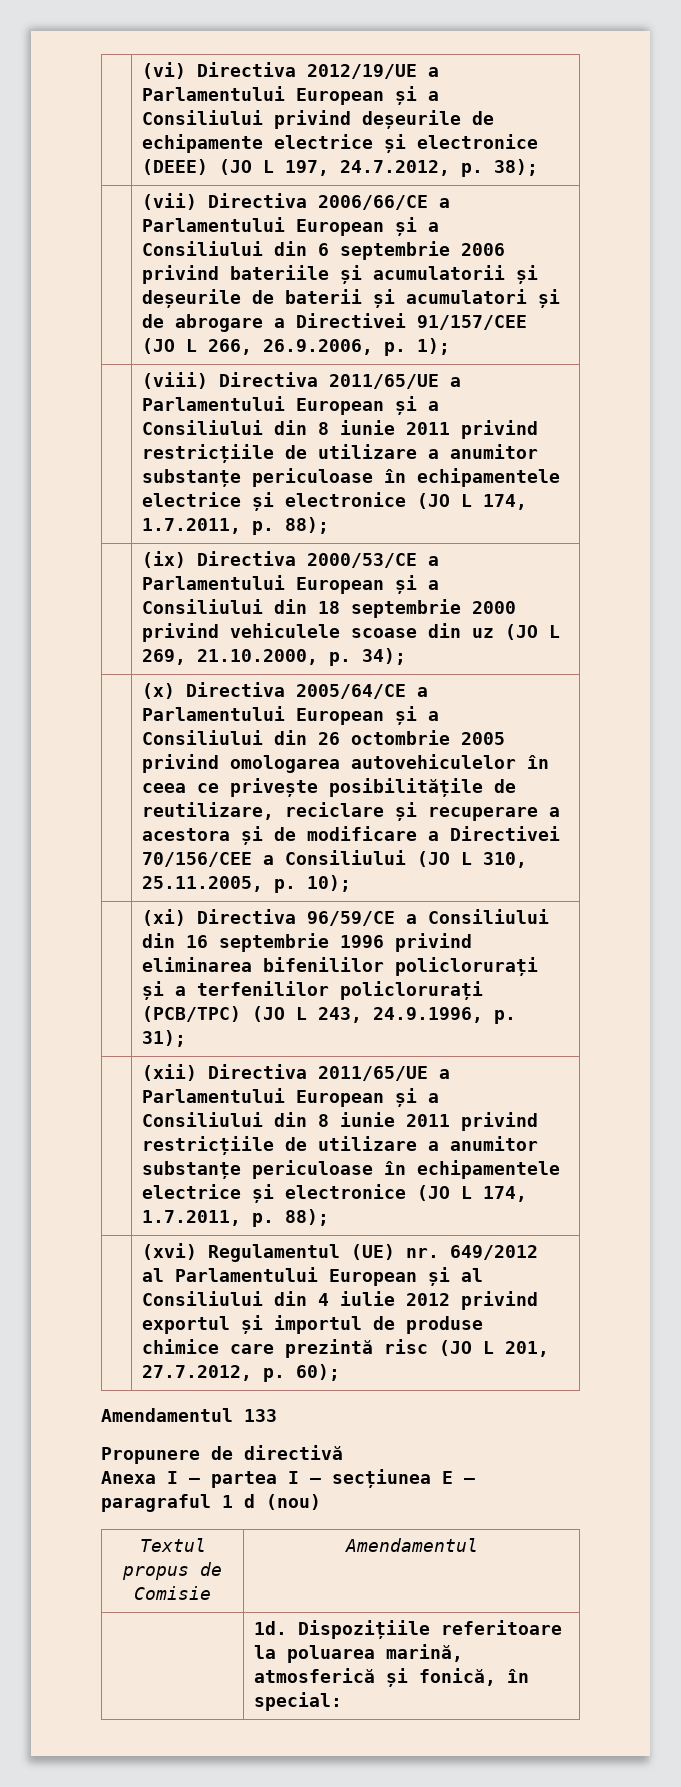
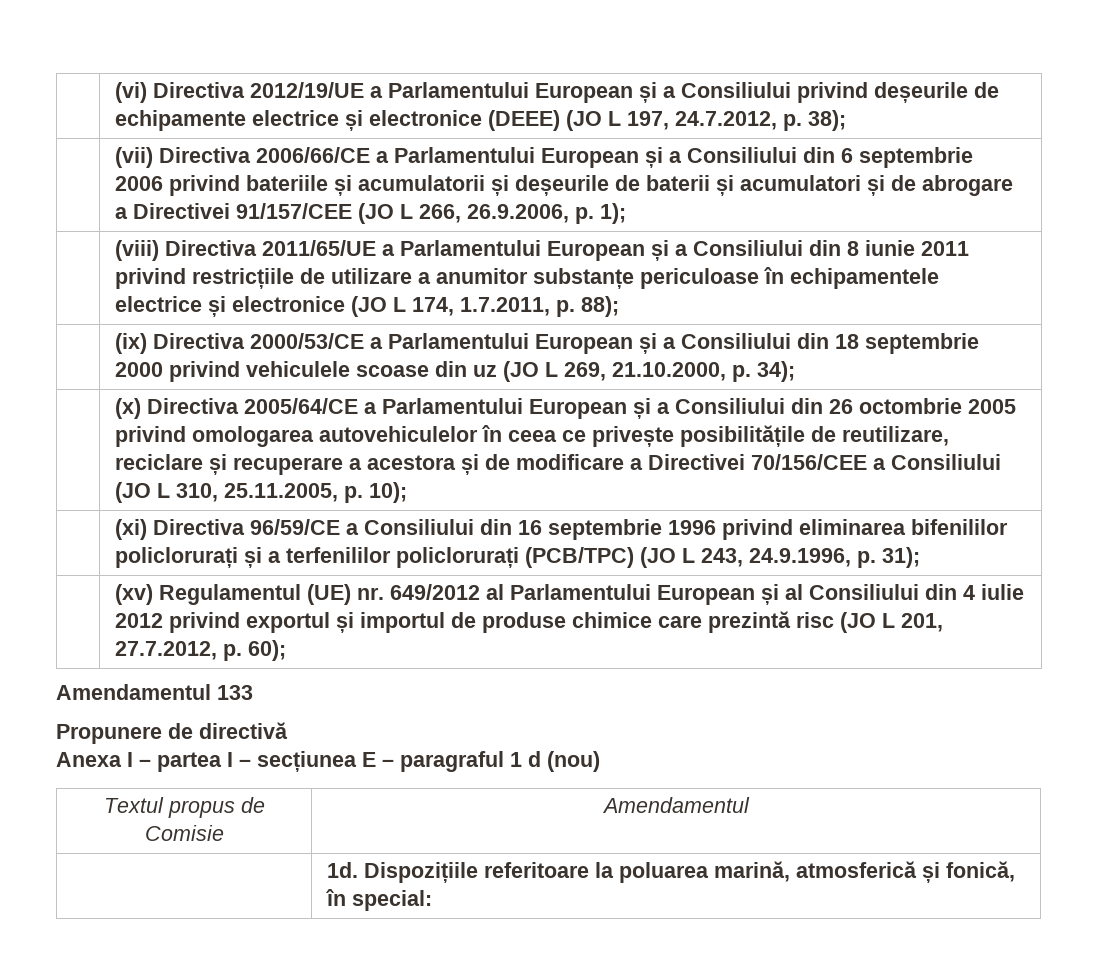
[141,1064,450,1081] [141,1088,439,1107] [141,1112,538,1131] [141,1136,538,1155] [141,1160,560,1179] [141,1184,527,1203] [141,1209,329,1227] [141,1243,197,1260] (xii) Directiva 2011/65/UE a Parlamentului European și a Consiliului din 8 iunie 2011 privind restricțiile de utilizare a anumitor substanțe periculoase în echipamentele electrice și electronice (JO L 174, 1.7.2011, p. 88); // | (xvi) -> [115,584,154,605] (xv)

